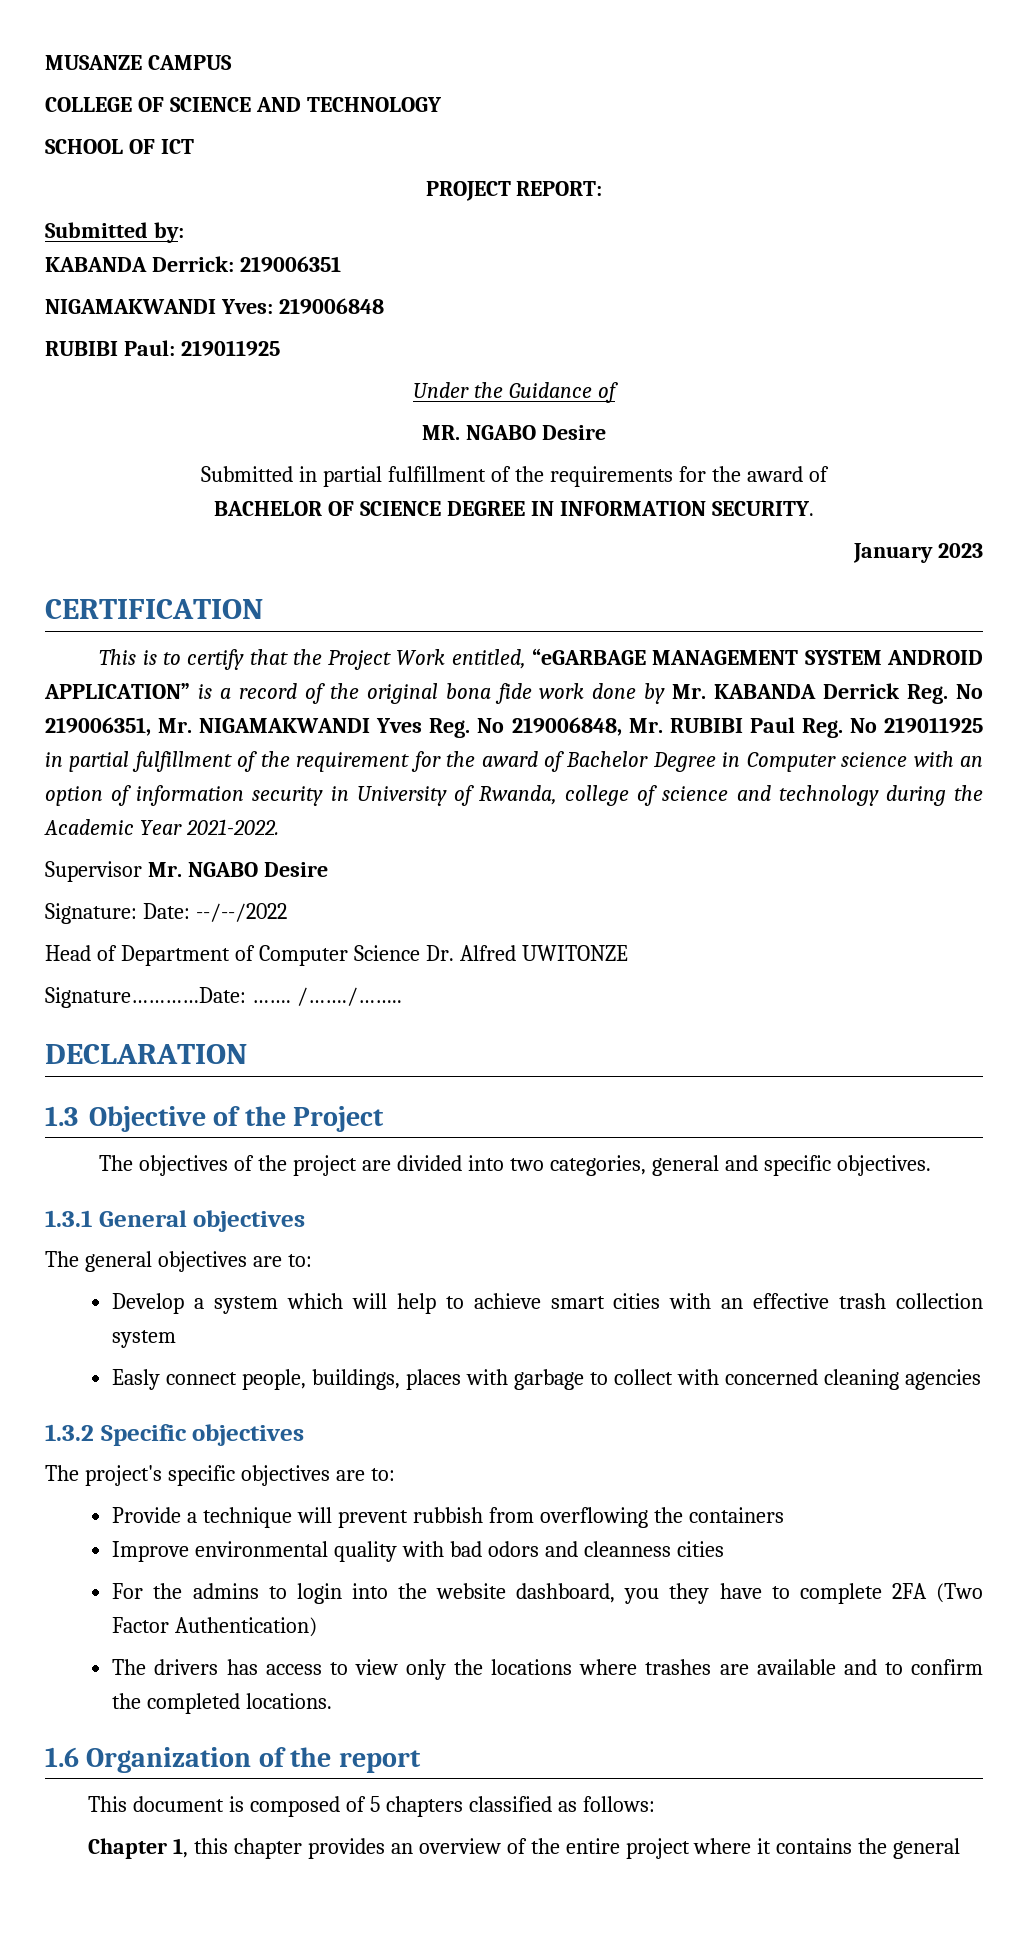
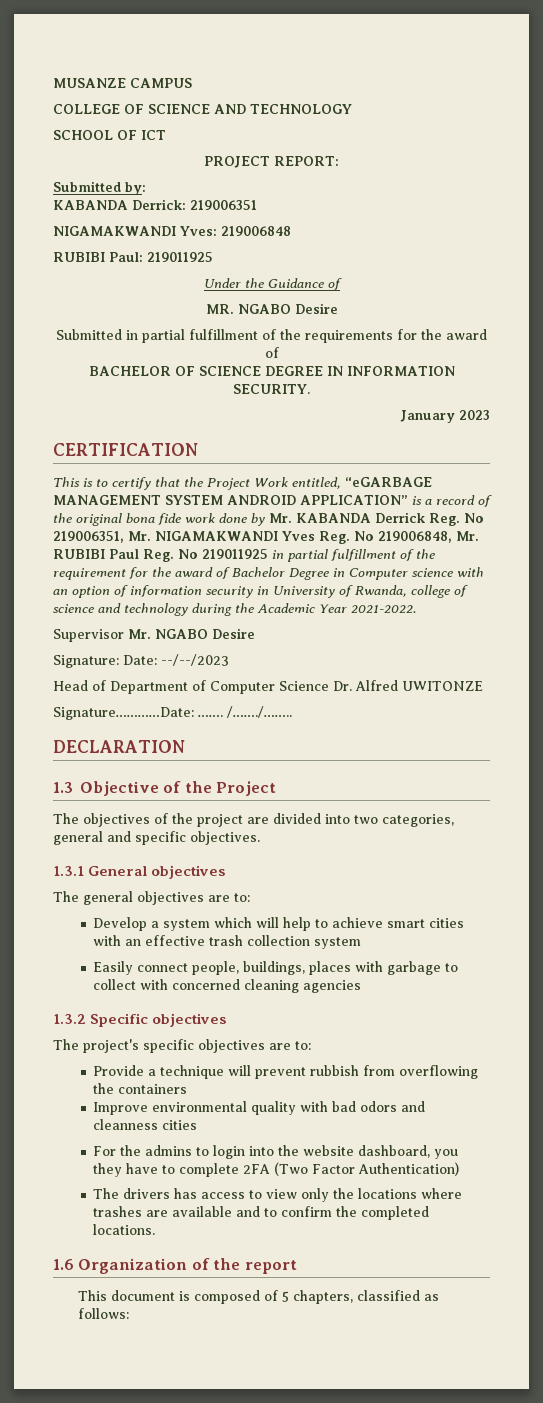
[195,903,287,922] --/--/2022 -> [161,654,229,666] --/--/2023
[112,1369,161,1390] Easly -> [93,961,134,975] Easily
[385,1796,463,1817] chapters -> [293,1290,354,1304] chapters,
[88,1838,961,1859] // Chapter 1, this chapter provides an overview of the entire project where it contains the general -> (130, 1313) none

